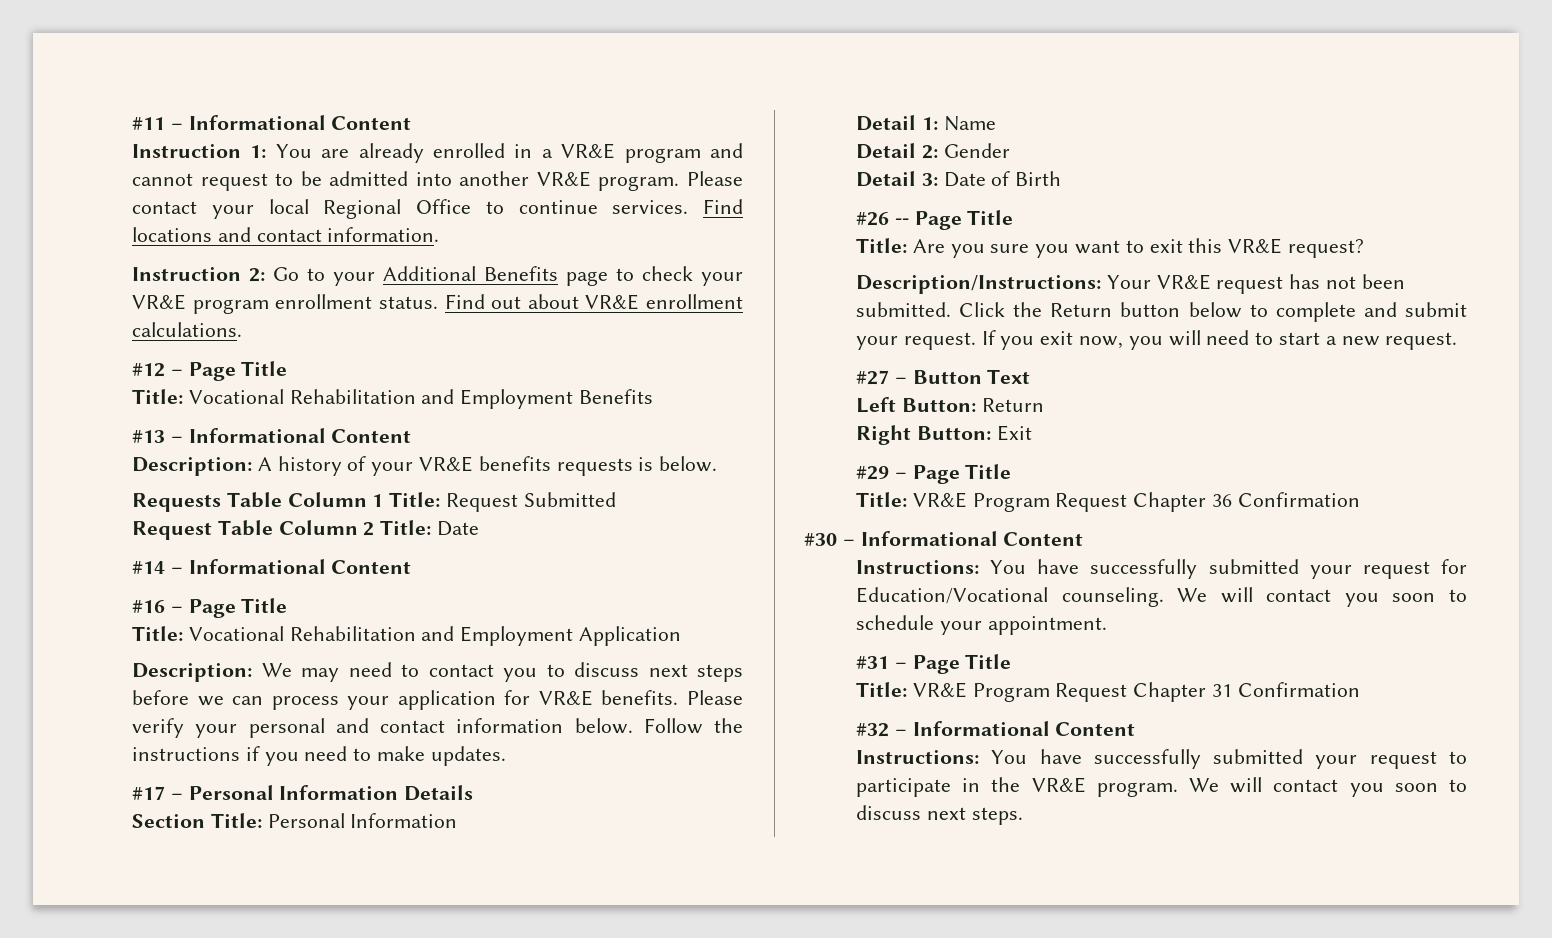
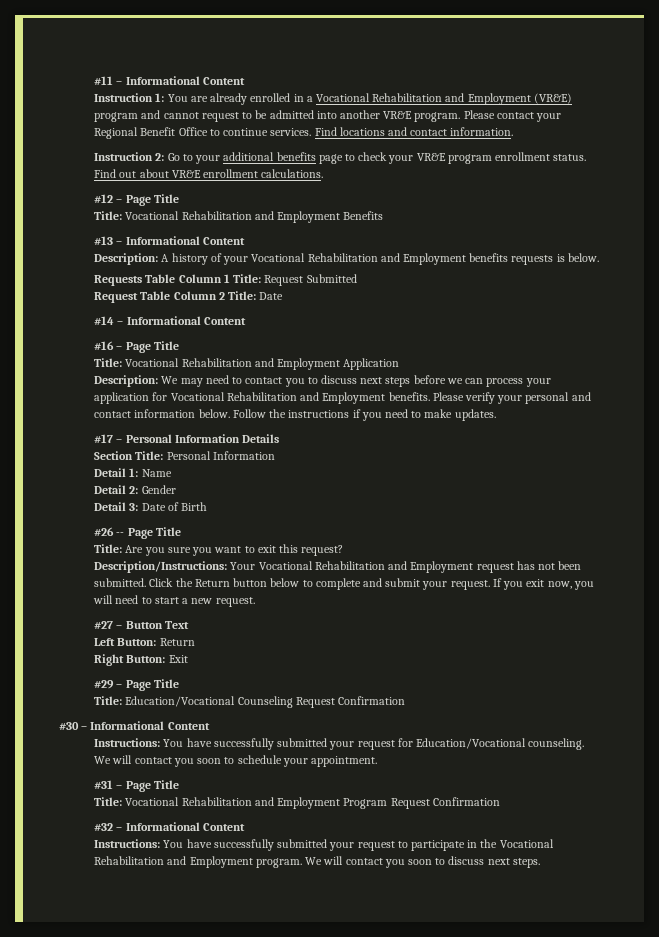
[561,143,616,159] VR&E -> [315,93,572,105] Vocational Rehabilitation and Employment (VR&E)
[268,199,402,219] local Regional -> [94,127,176,139] Regional Benefit
[383,266,559,281] Additional Benefits -> [223,152,316,161] additional benefits
[419,456,474,472] VR&E -> [251,253,466,265] Vocational Rehabilitation and Employment
[538,690,593,706] VR&E -> [170,392,386,404] Vocational Rehabilitation and Employment
[1228,238,1283,254] VR&E -> (298, 548) none
[1156,274,1211,290] VR&E -> [258,561,474,573] Vocational Rehabilitation and Employment
[912,492,1233,512] VR&E Program Request Chapter 36 -> [125,696,335,708] Education/Vocational Counseling Request
[912,682,1233,702] VR&E Program Request Chapter 31 -> [125,797,430,809] Vocational Rehabilitation and Employment Program Request
[1031,777,1086,793] VR&E -> [499,839,554,848] [94,856,253,868] Vocational Rehabilitation and Employment

